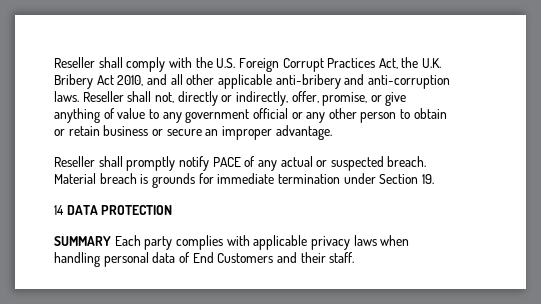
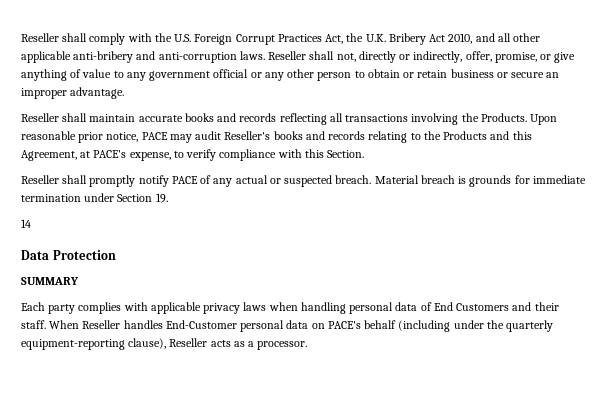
(332, 132) none -> [21,113,558,125] [21,131,532,143] [21,149,365,161] // Reseller shall maintain accurate books and records reflecting all transactions involving the Products. Upon reasonable prior notice, PACE may audit Reseller's books and records relating to the Products and this Agreement, at PACE's expense, to verify compliance with this Section.
[66,205,173,215] DATA PROTECTION -> [21,250,116,260] // Data Protection
(111, 241) none -> (79, 281) //
(355, 257) none -> [49,320,554,332] [21,338,308,350] When Reseller handles End-Customer personal data on PACE's behalf (including under the quarterly equipment-reporting clause), Reseller acts as a processor.

